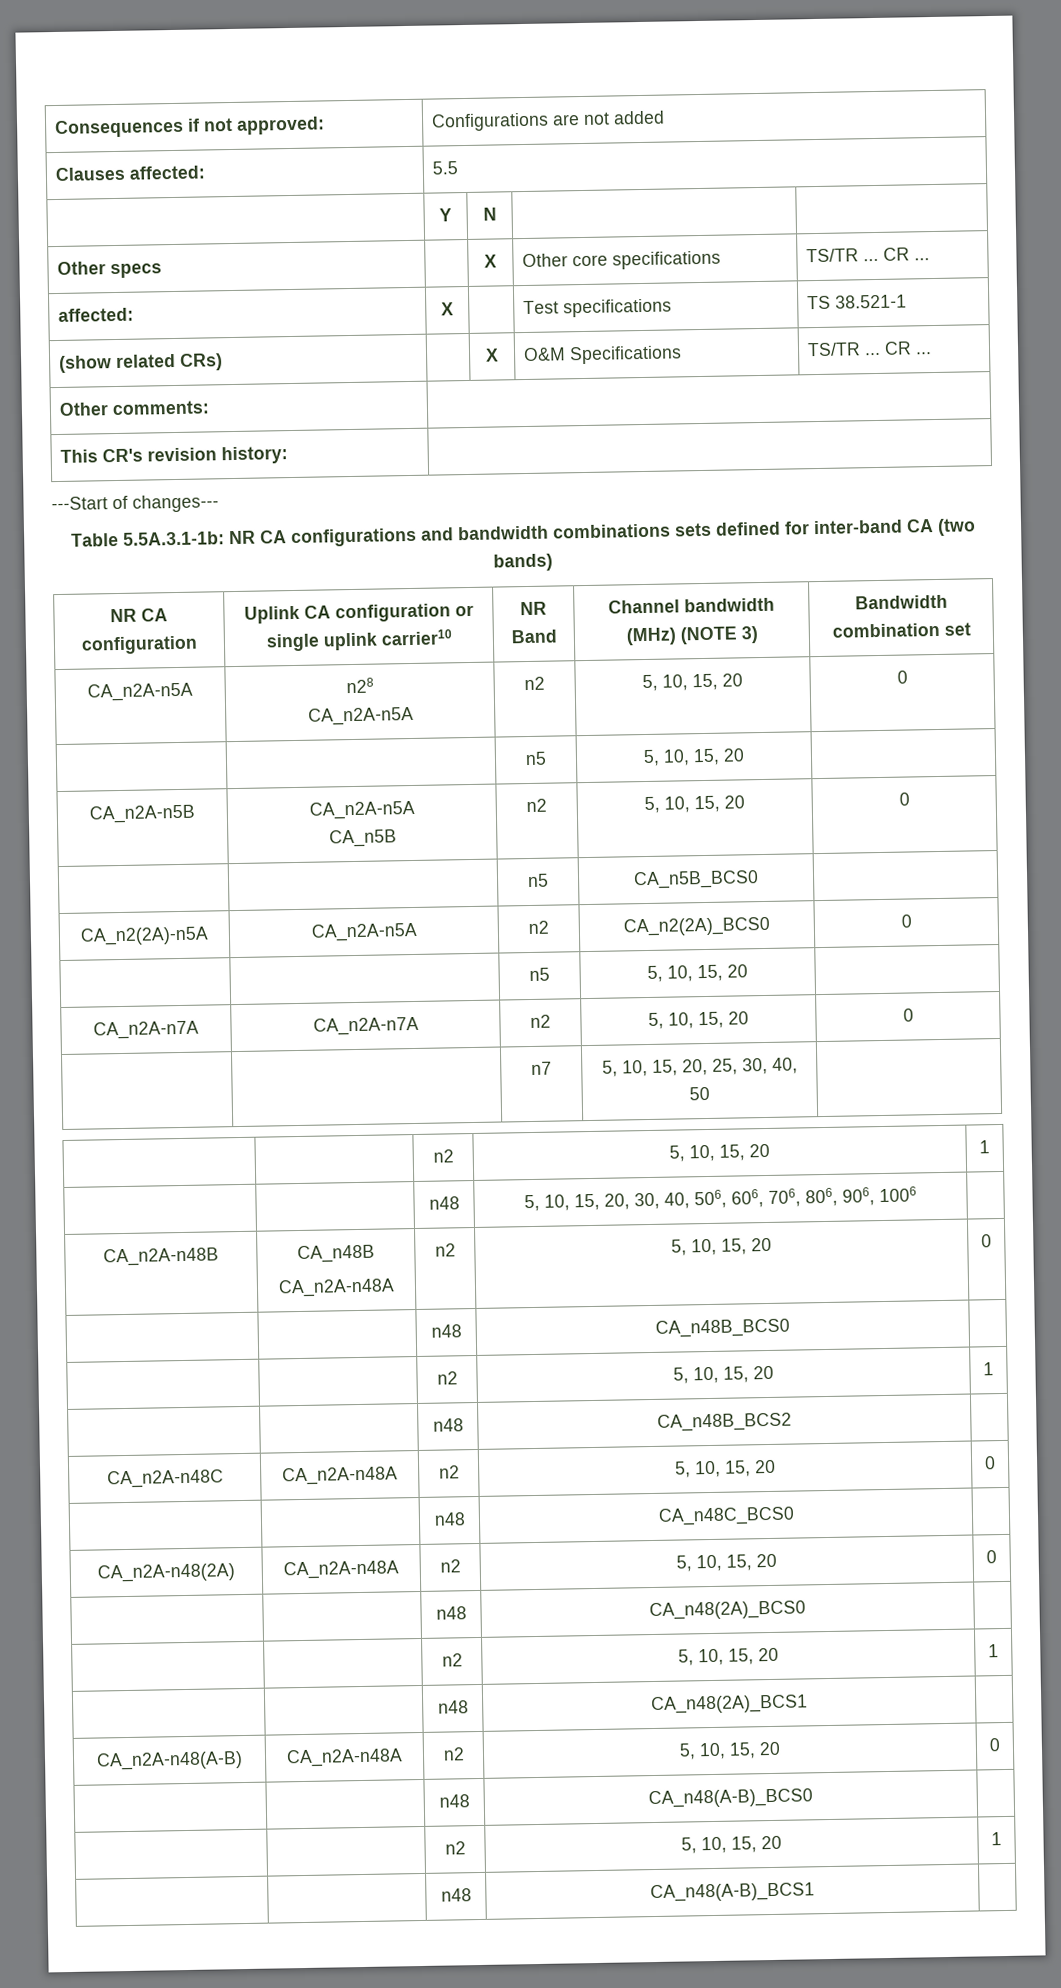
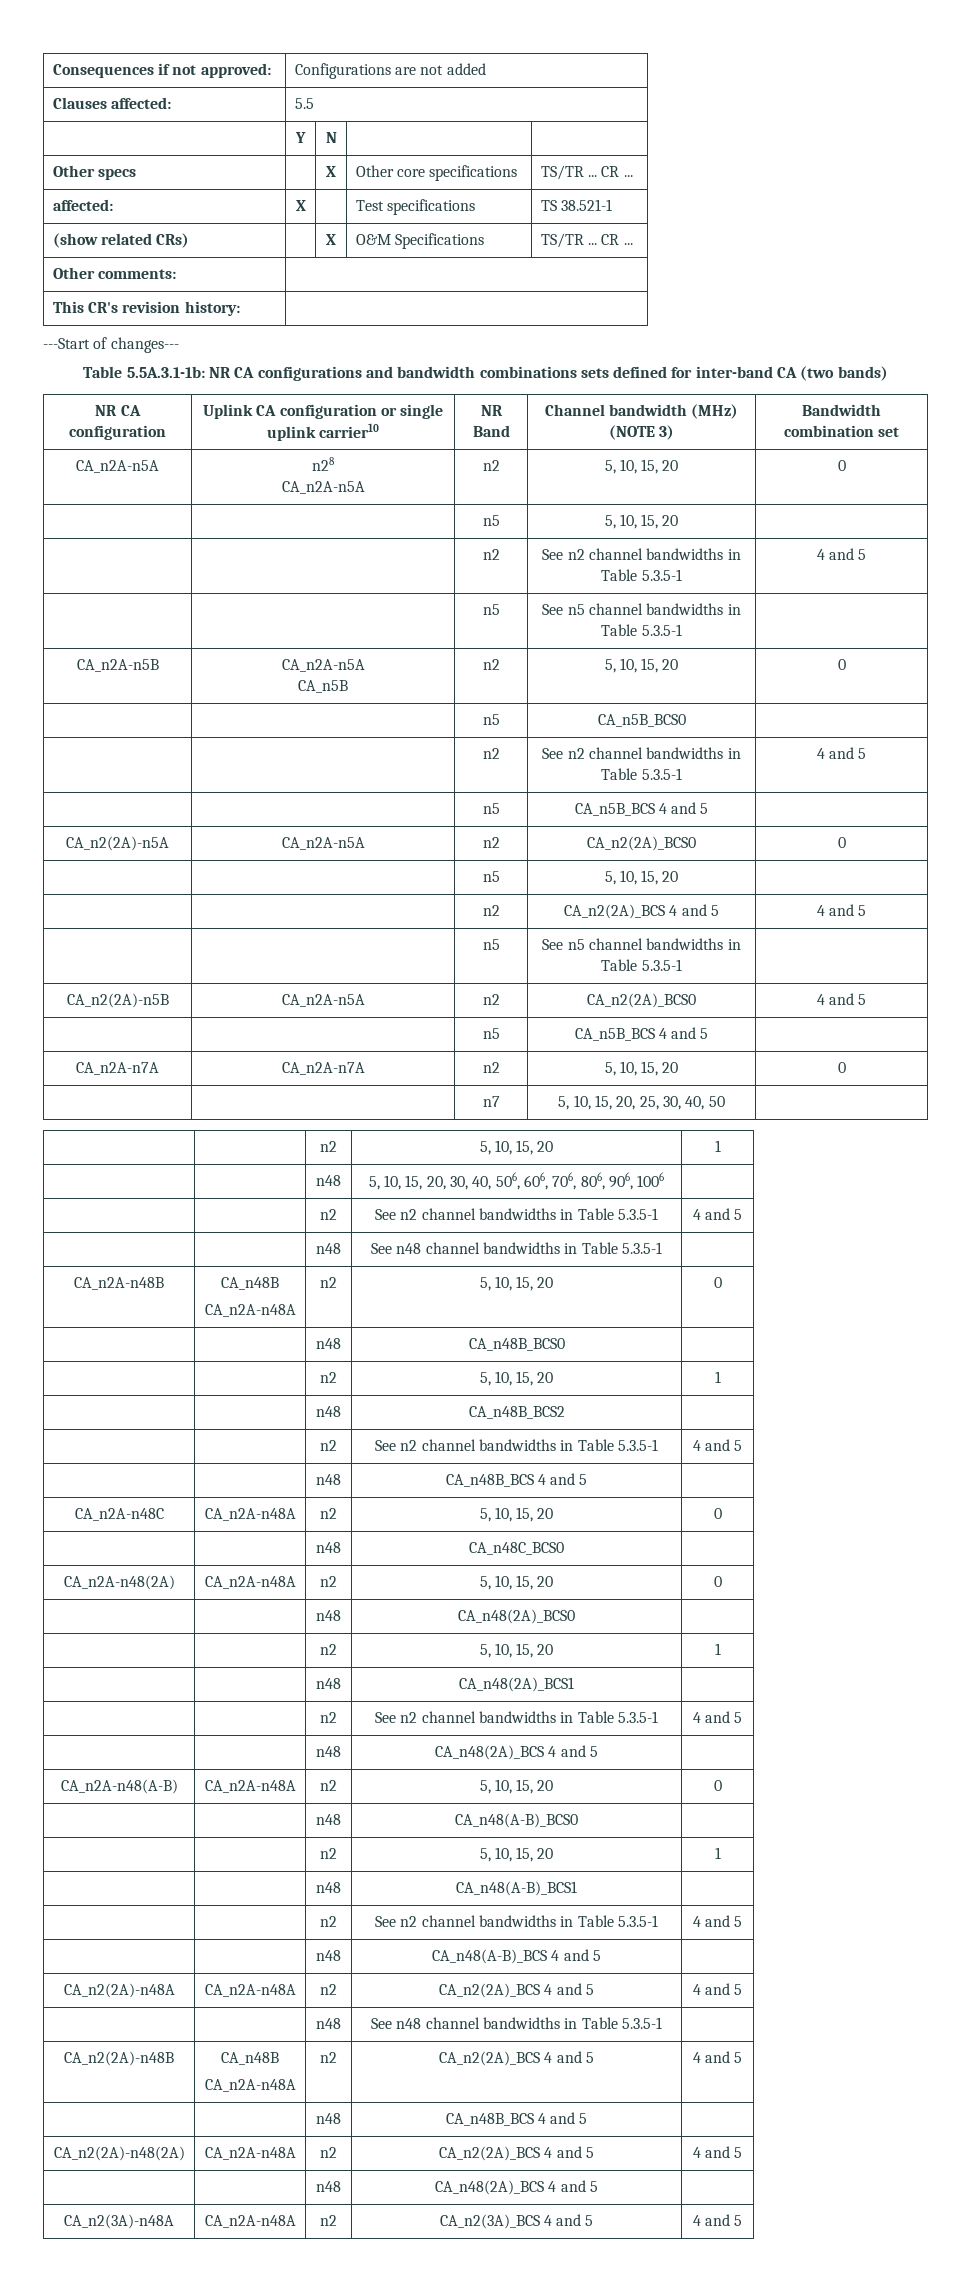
(745, 755) none -> [482,549,500,560] [542,548,741,560] [601,569,682,581] [816,548,867,560] [482,604,500,615] [542,603,741,615] [601,624,682,636] // | | n2 | See n2 channel bandwidths in Table 5.3.5-1 | 4 and 5 // | | n5 | See n5 channel bandwidths in Table 5.3.5-1 |
(759, 880) none -> [482,748,500,759] [542,747,741,759] [601,768,682,780] [816,747,867,759] [482,803,500,814] [574,802,709,816] // | | n2 | See n2 channel bandwidths in Table 5.3.5-1 | 4 and 5 // | | n5 | CA_n5B_BCS 4 and 5 |
(748, 971) none -> [482,905,500,916] [564,904,719,919] [816,904,867,916] [482,939,500,950] [542,938,741,950] [601,959,682,971] [66,993,169,1008] [281,994,365,1007] [482,994,500,1005] [587,993,696,1008] [816,993,867,1005] [482,1028,500,1039] [574,1027,709,1041] // | | n2 | CA_n2(2A)_BCS 4 and 5 | 4 and 5 // | | n5 | See n5 channel bandwidths in Table 5.3.5-1 | // CA_n2(2A)-n5B | CA_n2A-n5A | n2 | CA_n2(2A)_BCS0 | 4 and 5 // | | n5 | CA_n5B_BCS 4 and 5 |
(917, 1194) none -> [320,1209,337,1220] [375,1208,658,1220] [692,1208,743,1220] [316,1243,341,1254] [371,1242,662,1254] // | | n2 | See n2 channel bandwidths in Table 5.3.5-1 | 4 and 5 // | | n48 | See n48 channel bandwidths in Table 5.3.5-1 |
(792, 1422) none -> [320,1440,337,1451] [375,1439,658,1451] [692,1439,743,1451] [316,1474,341,1485] [445,1473,588,1487] // | | n2 | See n2 channel bandwidths in Table 5.3.5-1 | 4 and 5 // | | n48 | CA_n48B_BCS 4 and 5 |
(808, 1704) none -> [320,1712,337,1723] [375,1711,658,1723] [692,1711,743,1723] [316,1746,341,1757] [435,1745,598,1760] // | | n2 | See n2 channel bandwidths in Table 5.3.5-1 | 4 and 5 // | | n48 | CA_n48(2A)_BCS 4 and 5 |
(815, 1892) none -> [320,1916,337,1927] [375,1915,658,1927] [692,1915,743,1927] [316,1950,341,1961] [432,1949,601,1964] [63,1983,175,1998] [204,1984,296,1997] [320,1984,337,1995] [439,1983,594,1998] [692,1983,743,1995] [316,2018,341,2029] [371,2017,662,2029] [64,2051,174,2066] [221,2052,279,2065] [204,2079,296,2092] [320,2052,337,2063] [439,2051,594,2066] [692,2051,743,2063] [316,2113,341,2124] [445,2112,588,2126] [53,2146,185,2161] [204,2147,296,2160] [320,2147,337,2158] [439,2146,594,2161] [692,2146,743,2158] [316,2181,341,2192] [435,2180,598,2195] [64,2214,174,2229] [204,2215,296,2228] [320,2215,337,2226] [439,2214,594,2229] [692,2214,743,2226] // | | n2 | See n2 channel bandwidths in Table 5.3.5-1 | 4 and 5 // | | n48 | CA_n48(A-B)_BCS 4 and 5 | // CA_n2(2A)-n48A | CA_n2A-n48A | n2 | CA_n2(2A)_BCS 4 and 5 | 4 and 5 // | | n48 | See n48 channel bandwidths in Table 5.3.5-1 | // CA_n2(2A)-n48B | CA_n48B // CA_n2A-n48A | n2 | CA_n2(2A)_BCS 4 and 5 | 4 and 5 // | | n48 | CA_n48B_BCS 4 and 5 | // CA_n2(2A)-n48(2A) | CA_n2A-n48A | n2 | CA_n2(2A)_BCS 4 and 5 | 4 and 5 // | | n48 | CA_n48(2A)_BCS 4 and 5 | // CA_n2(3A)-n48A | CA_n2A-n48A | n2 | CA_n2(3A)_BCS 4 and 5 | 4 and 5

